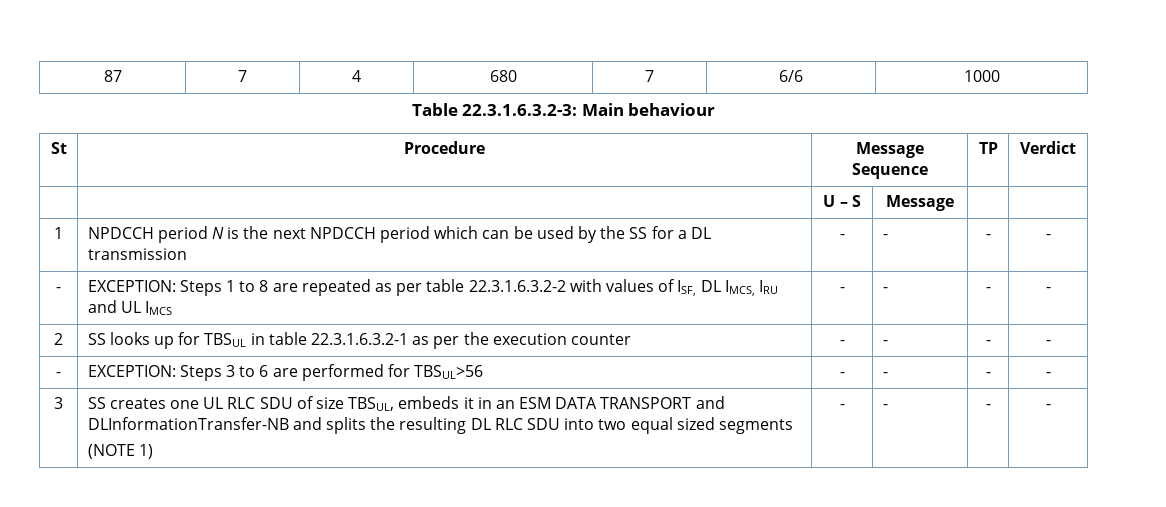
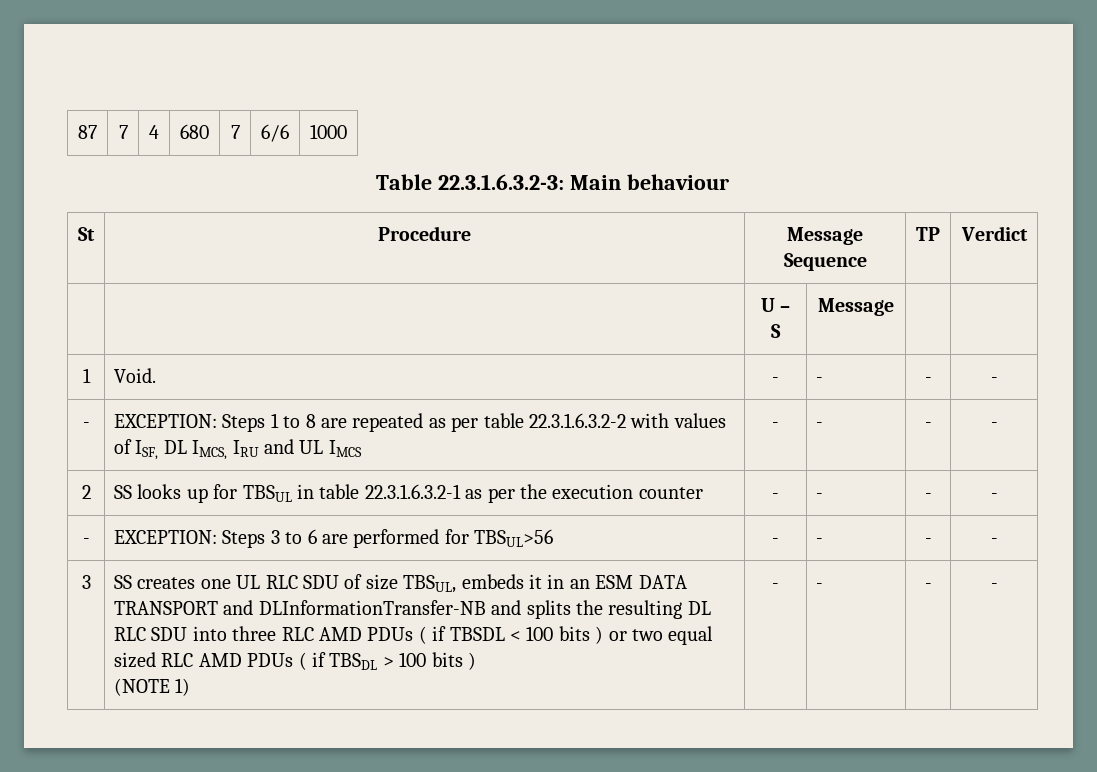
[87,226,711,243] [87,248,187,260] NPDCCH period N is the next NPDCCH period which can be used by the SS for a DL transmission -> [114,368,157,383] Void.
[598,417,793,434] two equal sized segments -> [232,626,714,645] [114,652,477,670] three RLC AMD PDUs ( if TBSDL < 100 bits ) or two equal sized RLC AMD PDUs ( if TBSDL > 100 bits )

